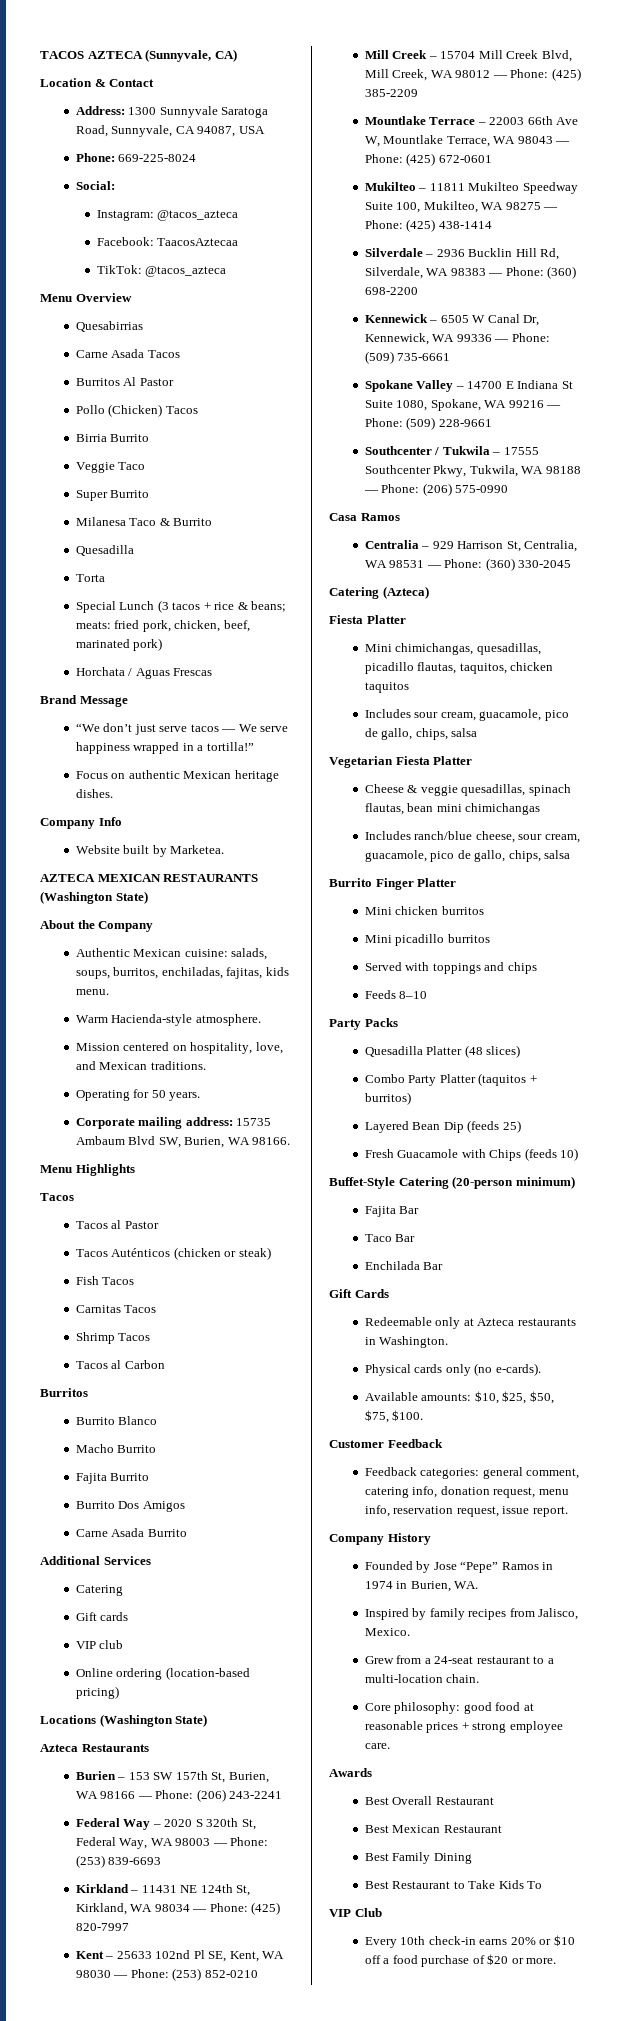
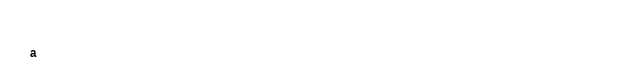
[40,49,237,62] [40,78,155,87] [75,106,269,118] [75,125,265,137] [75,153,197,162] [75,181,115,190] [96,210,239,221] [96,237,239,246] [96,265,227,277] [40,293,132,302] [75,321,143,332] [75,349,180,358] [75,377,174,386] [75,404,198,417] [75,434,150,442] [75,462,146,473] [75,490,150,501] [75,517,213,526] [75,545,134,556] [75,574,105,582] [75,600,287,613] [75,620,250,632] [75,638,163,651] [75,667,213,679] [40,695,128,707] [75,723,289,735] [75,742,254,754] [75,770,279,782] [75,789,113,798] [40,817,122,829] [75,845,225,857] [40,874,259,882] [40,891,148,904] [40,920,154,932] [75,948,268,960] [75,967,289,979] [75,989,109,995] [75,1014,261,1026] [75,1042,283,1054] [75,1061,206,1070] [75,1089,201,1101] [75,1117,272,1129] [75,1136,291,1148] [40,1164,135,1176] [40,1193,74,1201] [75,1220,159,1229] [75,1247,271,1260] [75,1276,135,1285] [75,1305,157,1313] [75,1332,151,1344] [75,1360,165,1369] [40,1388,88,1397] [75,1416,158,1425] [75,1444,157,1453] [75,1473,150,1484] [75,1501,185,1512] [75,1528,187,1537] [40,1556,151,1565] [75,1585,123,1596] [75,1612,129,1621] [75,1640,124,1649] [75,1667,250,1680] [75,1686,119,1699] [40,1714,208,1727] [40,1744,149,1752] [75,1771,269,1783] [75,1789,283,1802] [75,1818,256,1830] [75,1837,269,1849] [75,1855,162,1868] [75,1884,251,1896] [75,1902,281,1915] [75,1923,129,1931] [75,1950,285,1962] [75,1968,258,1981] [364,50,572,62] [364,68,581,81] [364,89,418,97] [364,116,579,125] [364,135,571,147] [364,153,492,166] [364,182,578,194] [364,201,559,213] [364,219,492,232] [364,248,560,260] [364,266,577,279] [364,287,418,295] [364,314,540,326] [364,333,550,345] [364,351,451,364] [364,380,573,392] [364,399,562,411] [364,417,492,430] [364,446,539,455] [364,465,581,477] [363,483,509,496] [329,513,400,521] [364,540,578,552] [364,558,572,571] [329,586,429,599] [329,615,406,624] [364,643,541,655] [364,662,554,674] [364,682,409,693] [364,709,569,721] [364,728,478,740] [329,756,473,768] [364,784,571,796] [364,803,541,815] [364,831,580,843] [364,850,571,862] [329,878,457,890] [364,906,484,915] [364,934,490,946] [364,962,537,974] [364,990,428,999] [329,1018,398,1030] [364,1045,521,1058] [364,1073,537,1086] [364,1092,411,1105] [364,1120,521,1133] [364,1148,579,1161] [329,1176,575,1189] [364,1206,420,1217] [364,1234,416,1242] [364,1261,444,1270] [329,1289,389,1298] [364,1317,576,1329] [364,1336,449,1348] [364,1363,541,1376] [364,1391,554,1404] [364,1410,424,1423] [329,1439,443,1448] [364,1467,580,1479] [364,1486,569,1498] [364,1505,568,1517] [329,1533,431,1545] [364,1561,554,1573] [364,1581,479,1592] [364,1608,579,1620] [364,1628,410,1636] [364,1655,554,1664] [364,1674,480,1683] [364,1702,534,1714] [364,1721,563,1733] [364,1743,390,1749] [329,1768,372,1777] [364,1796,494,1805] [364,1825,502,1833] [364,1852,472,1864] [364,1880,543,1889] [329,1908,382,1917] [364,1935,575,1948] [364,1954,557,1967] TACOS AZTECA (Sunnyvale, CA) // Location & Contact // Address: 1300 Sunnyvale Saratoga Road, Sunnyvale, CA 94087, USA // Phone: 669-225-8024 // Social: // Instagram: @tacos_azteca // Facebook: TaacosAztecaa // TikTok: @tacos_azteca // Menu Overview // Quesabirrias // Carne Asada Tacos // Burritos Al Pastor // Pollo (Chicken) Tacos // Birria Burrito // Veggie Taco // Super Burrito // Milanesa Taco & Burrito // Quesadilla // Torta // Special Lunch (3 tacos + rice & beans; meats: fried pork, chicken, beef, marinated pork) // Horchata / Aguas Frescas // Brand Message // “We don’t just serve tacos — We serve happiness wrapped in a tortilla!” // Focus on authentic Mexican heritage dishes. // Company Info // Website built by Marketea. // AZTECA MEXICAN RESTAURANTS (Washington State) // About the Company // Authentic Mexican cuisine: salads, soups, burritos, enchiladas, fajitas, kids menu. // Warm Hacienda-style atmosphere. // Mission centered on hospitality, love, and Mexican traditions. // Operating for 50 years. // Corporate mailing address: 15735 Ambaum Blvd SW, Burien, WA 98166. // Menu Highlights // Tacos // Tacos al Pastor // Tacos Auténticos (chicken or steak) // Fish Tacos // Carnitas Tacos // Shrimp Tacos // Tacos al Carbon // Burritos // Burrito Blanco // Macho Burrito // Fajita Burrito // Burrito Dos Amigos // Carne Asada Burrito // Additional Services // Catering // Gift cards // VIP club // Online ordering (location-based pricing) // Locations (Washington State) // Azteca Restaurants // Burien – 153 SW 157th St, Burien, WA 98166 — Phone: (206) 243-2241 // Federal Way – 2020 S 320th St, Federal Way, WA 98003 — Phone: (253) 839-6693 // Kirkland – 11431 NE 124th St, Kirkland, WA 98034 — Phone: (425) 820-7997 // Kent – 25633 102nd Pl SE, Kent, WA 98030 — Phone: (253) 852-0210 // Mill Creek – 15704 Mill Creek Blvd, Mill Creek, WA 98012 — Phone: (425) 385-2209 // Mountlake Terrace – 22003 66th Ave W, Mountlake Terrace, WA 98043 — Phone: (425) 672-0601 // Mukilteo – 11811 Mukilteo Speedway Suite 100, Mukilteo, WA 98275 — Phone: (425) 438-1414 // Silverdale – 2936 Bucklin Hill Rd, Silverdale, WA 98383 — Phone: (360) 698-2200 // Kennewick – 6505 W Canal Dr, Kennewick, WA 99336 — Phone: (509) 735-6661 // Spokane Valley – 14700 E Indiana St Suite 1080, Spokane, WA 99216 — Phone: (509) 228-9661 // Southcenter / Tukwila – 17555 Southcenter Pkwy, Tukwila, WA 98188 — Phone: (206) 575-0990 // Casa Ramos // Centralia – 929 Harrison St, Centralia, WA 98531 — Phone: (360) 330-2045 // Catering (Azteca) // Fiesta Platter // Mini chimichangas, quesadillas, picadillo flautas, taquitos, chicken taquitos // Includes sour cream, guacamole, pico de gallo, chips, salsa // Vegetarian Fiesta Platter // Cheese & veggie quesadillas, spinach flautas, bean mini chimichangas // Includes ranch/blue cheese, sour cream, guacamole, pico de gallo, chips, salsa // Burrito Finger Platter // Mini chicken burritos // Mini picadillo burritos // Served with toppings and chips // Feeds 8–10 // Party Packs // Quesadilla Platter (48 slices) // Combo Party Platter (taquitos + burritos) // Layered Bean Dip (feeds 25) // Fresh Guacamole with Chips (feeds 10) // Buffet-Style Catering (20-person minimum) // Fajita Bar // Taco Bar // Enchilada Bar // Gift Cards // Redeemable only at Azteca restaurants in Washington. // Physical cards only (no e-cards). // Available amounts: $10, $25, $50, $75, $100. // Customer Feedback // Feedback categories: general comment, catering info, donation request, menu info, reservation request, issue report. // Company History // Founded by Jose “Pepe” Ramos in 1974 in Burien, WA. // Inspired by family recipes from Jalisco, Mexico. // Grew from a 24-seat restaurant to a multi-location chain. // Core philosophy: good food at reasonable prices + strong employee care. // Awards // Best Overall Restaurant // Best Mexican Restaurant // Best Family Dining // Best Restaurant to Take Kids To // VIP Club // Every 10th check-in earns 20% or $10 off a food purchase of $20 or more. -> [30,50,37,57] a

